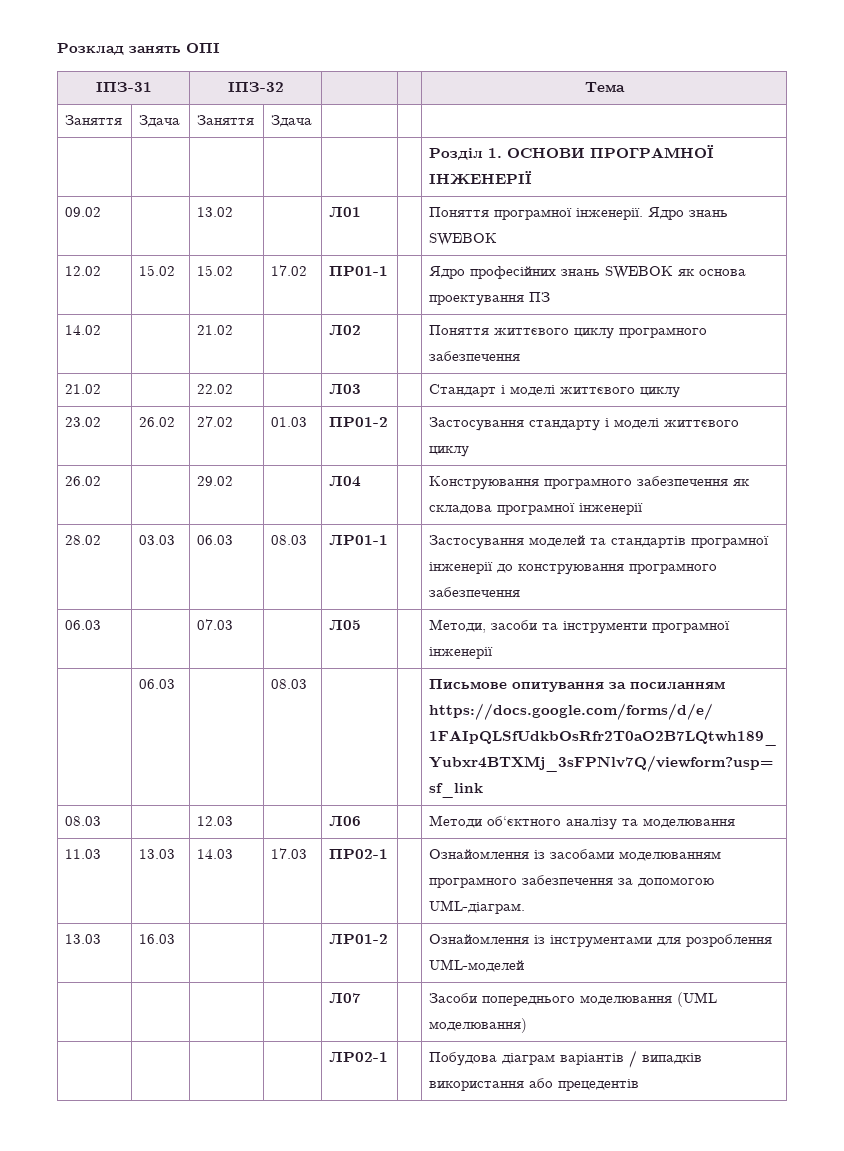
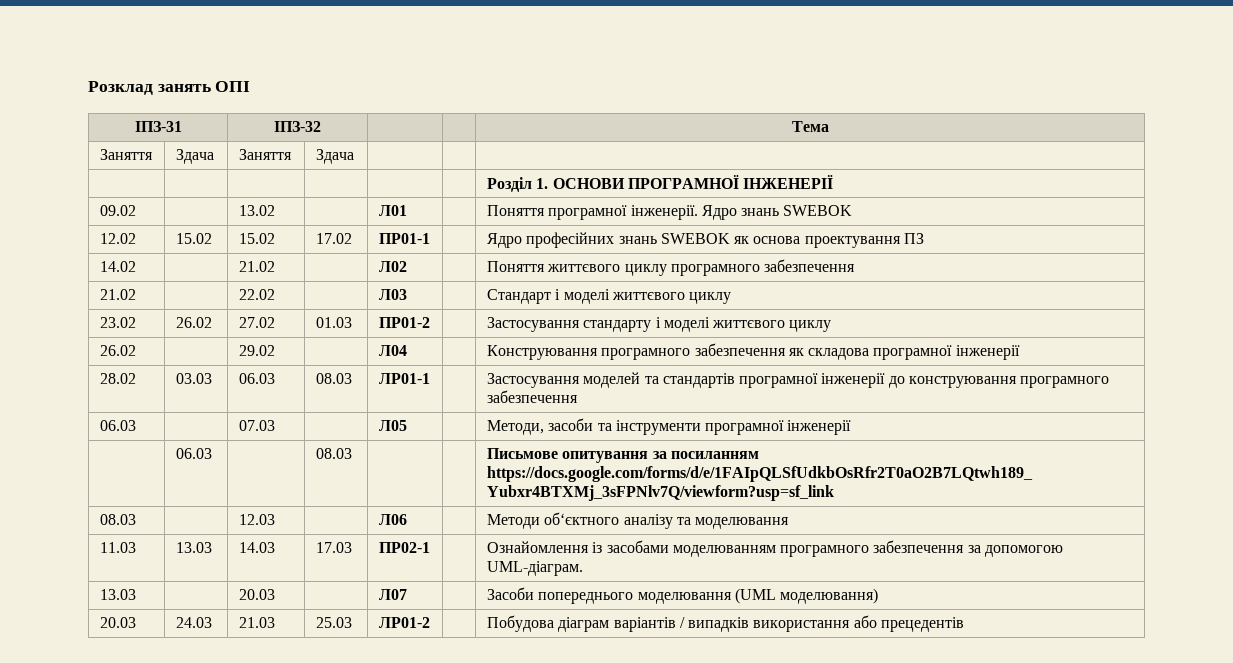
[139,934,176,944] [329,934,389,945] [429,934,773,948] [429,959,525,972] 16.03 | | | ЛР01-2 | | Ознайомлення із інструментами для розроблення UML-моделей // | | -> [238,589,275,600] | 20.03
[329,1052,389,1063] | | | | ЛР02-1 -> [99,617,136,628] [175,617,212,628] [238,617,275,628] [315,617,352,628] [378,617,430,628] 20.03 | 24.03 | 21.03 | 25.03 | ЛР01-2

